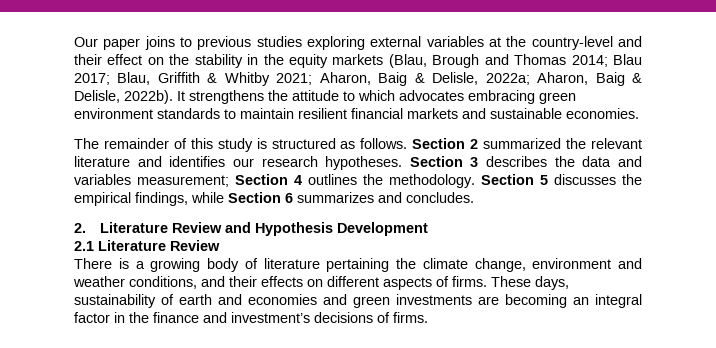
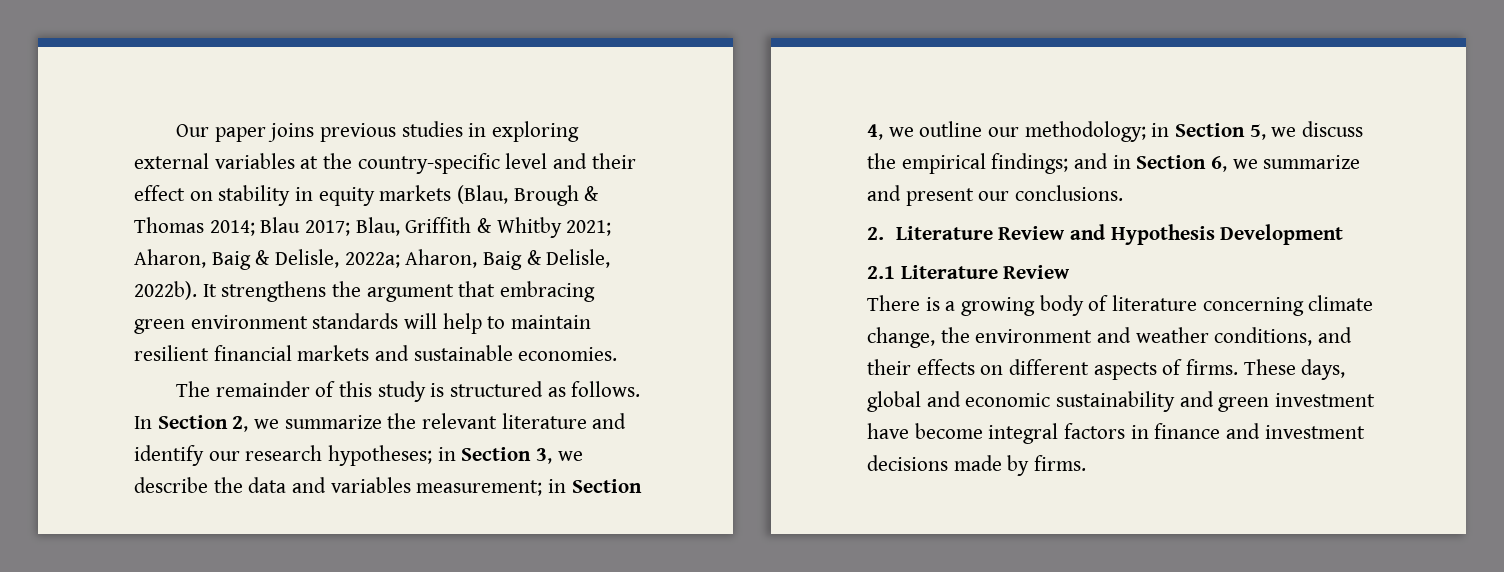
[180,37,192,47] to -> (315, 132) none
(302, 41) none -> [468,123,487,137] in
[531,36,613,50] country-level -> [357,153,548,174] country-specific level
[169,54,190,65] the -> (213, 196) none
[263,54,284,65] the -> (314, 194) none
[484,54,509,65] and -> [584,186,600,201] &
[292,90,464,101] attitude to which advocates -> [366,281,496,302] argument that
(220, 113) none -> [404,313,482,334] will help
[412,138,562,149] Section 2 summarized -> [134,415,382,432] In Section 2, we summarize
[169,156,226,167] identifies -> [134,445,204,466] identify
[325,156,548,170] hypotheses. Section 3 describes -> [328,445,583,466] [134,477,208,493] hypotheses; in Section 3, we describe
[235,174,642,188] [74,192,474,206] Section 4 outlines the methodology. Section 5 discusses the empirical findings, while Section 6 summarizes and concludes. -> [548,479,642,493] [867,121,1364,142] [867,153,1361,174] [867,185,1124,206] in Section 4, we outline our methodology; in Section 5, we discuss the empirical findings; and in Section 6, we summarize and present our conclusions.
[326,258,416,272] pertaining the -> [1202,297,1304,316] concerning
(526, 265) none -> [940,327,970,343] the
[74,294,642,308] [74,312,390,323] sustainability of earth and economies and green investments are becoming an integral factor in the finance and investment’s decisions of -> [867,391,1376,412] [867,423,1365,444] [867,455,1030,476] global and economic sustainability and green investment have become integral factors in finance and investment decisions made by

